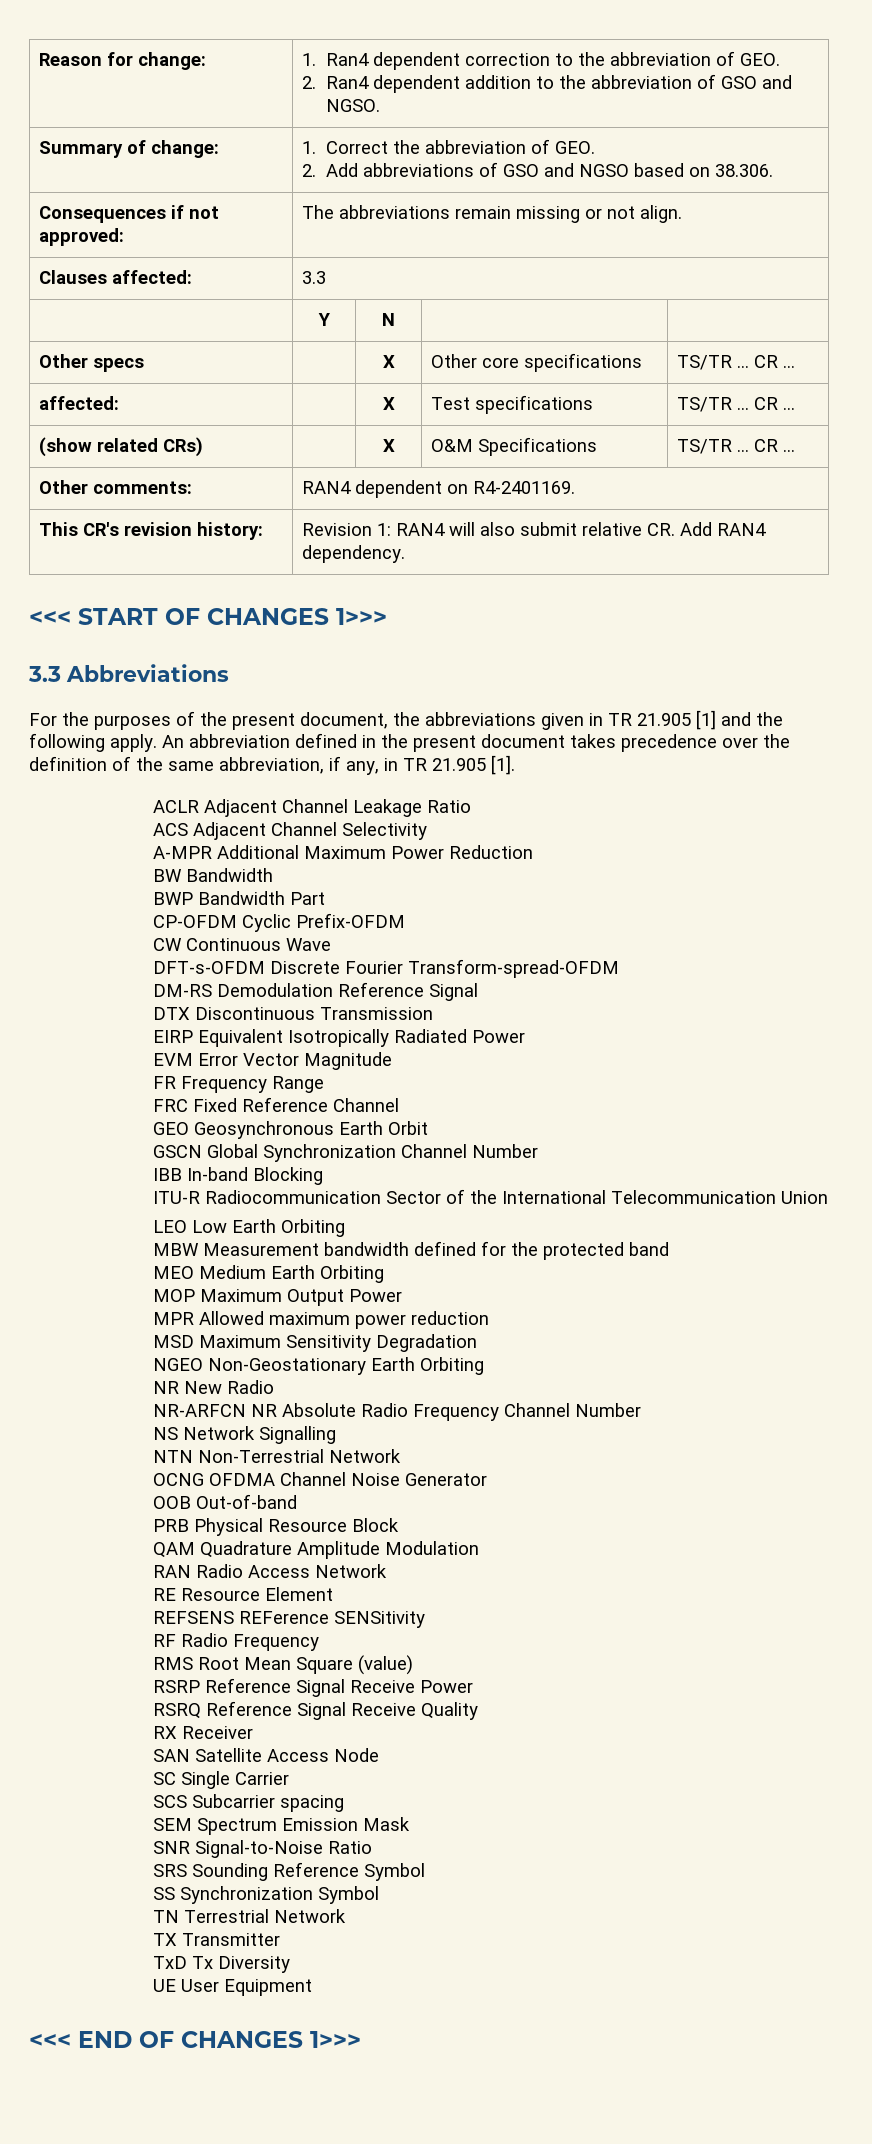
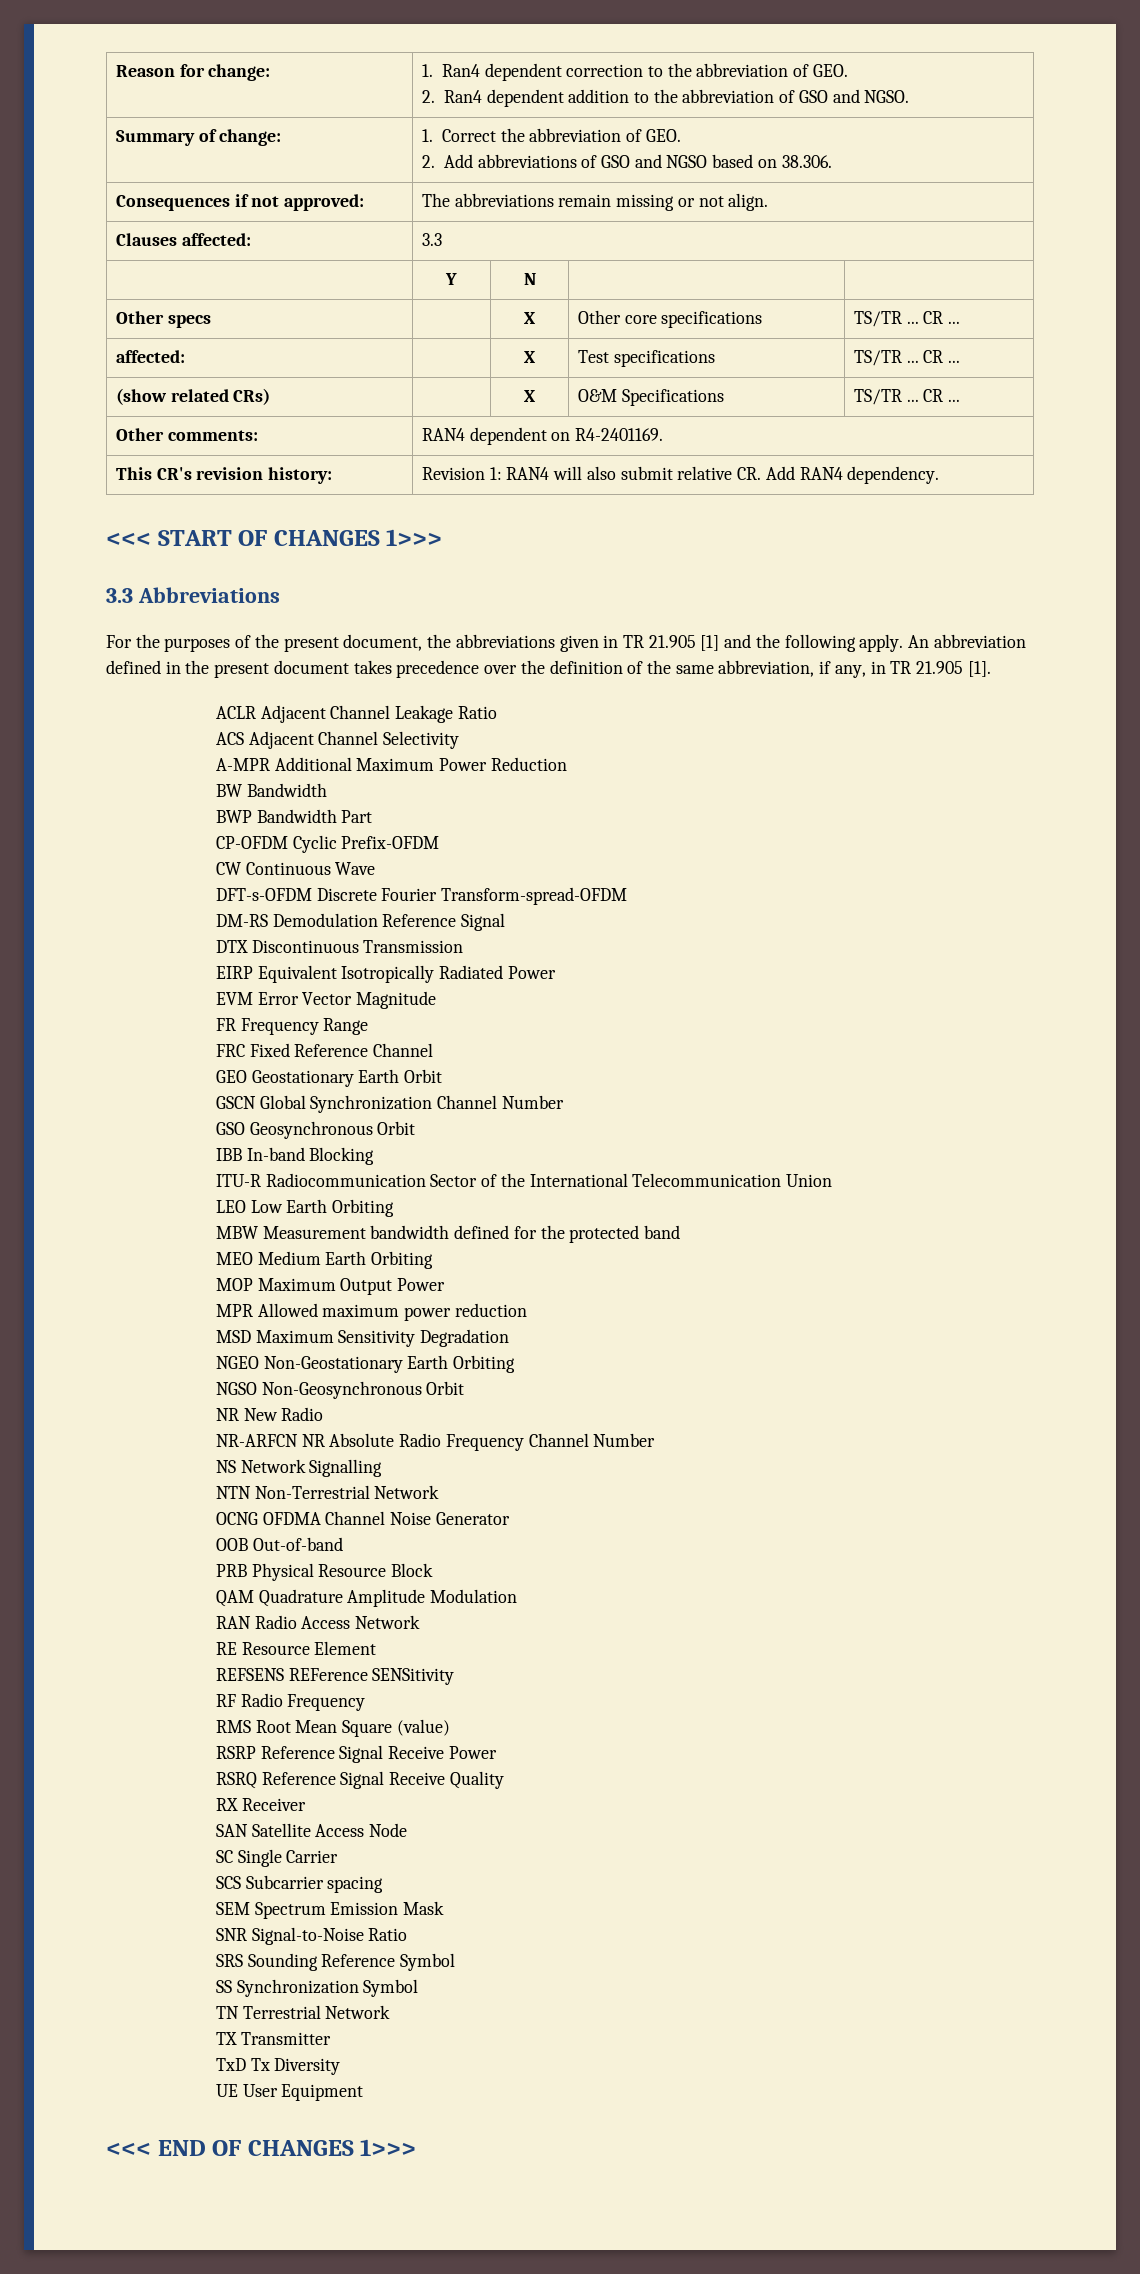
[193,1121,334,1139] Geosynchronous -> [251,1070,354,1087] Geostationary
(538, 1151) none -> [215,1121,416,1139] // GSO Geosynchronous Orbit
(484, 1366) none -> [215,1381,465,1399] // NGSO Non-Geosynchronous Orbit

